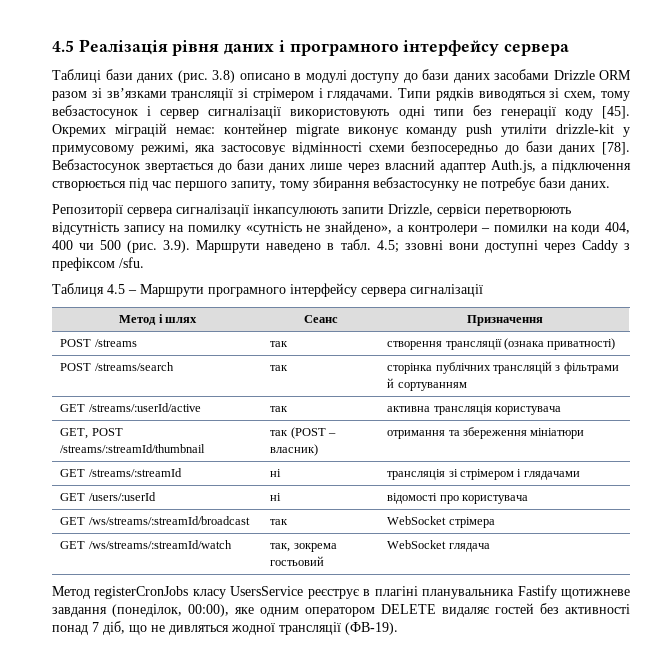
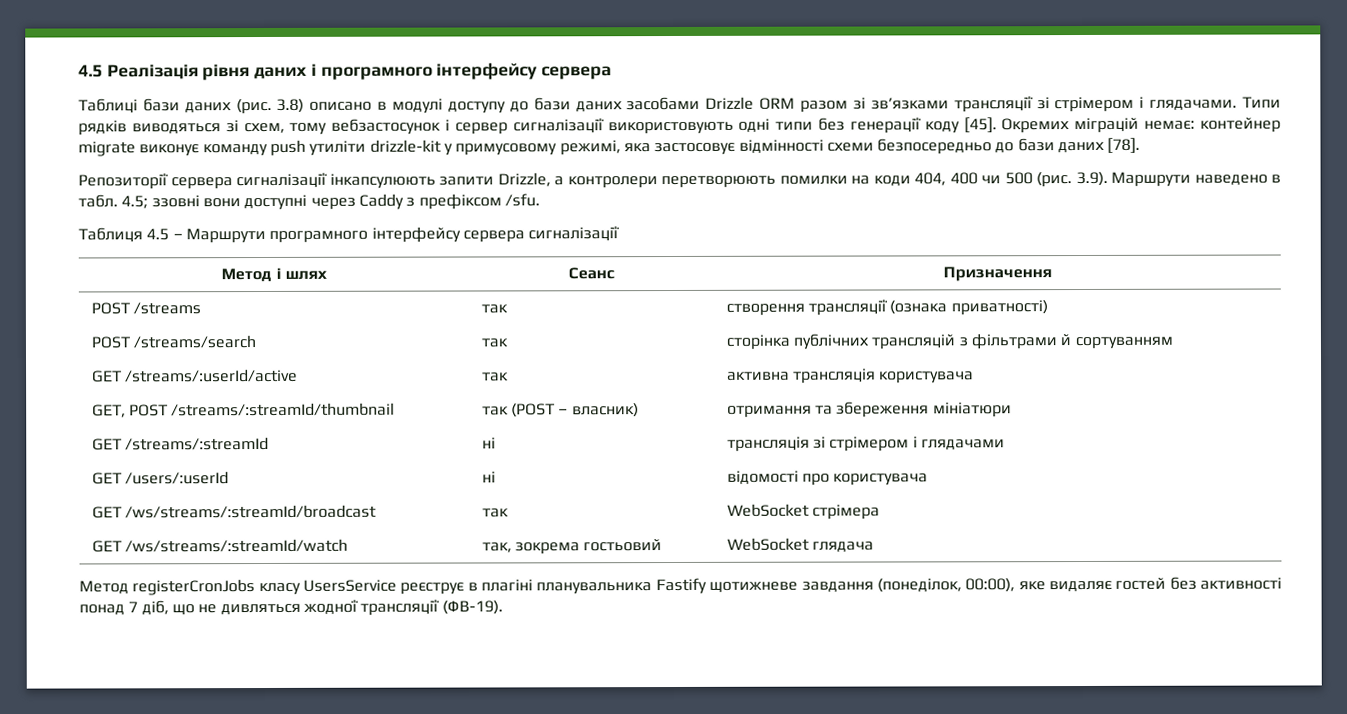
[52,159,631,173] [52,177,610,191] Вебзастосунок звертається до бази даних лише через власний адаптер Auth.js, а підключення створюється під час першого запиту, тому збирання вебзастосунку не потребує бази даних. -> (1141, 145) none
[437,204,571,217] [52,221,393,235] сервіси перетворюють відсутність запису на помилку «сутність не знайдено», -> (551, 179) none
[481,228,491,232] – -> [661,175,776,189] перетворюють
[260,604,436,617] одним оператором DELETE -> (1046, 586) none

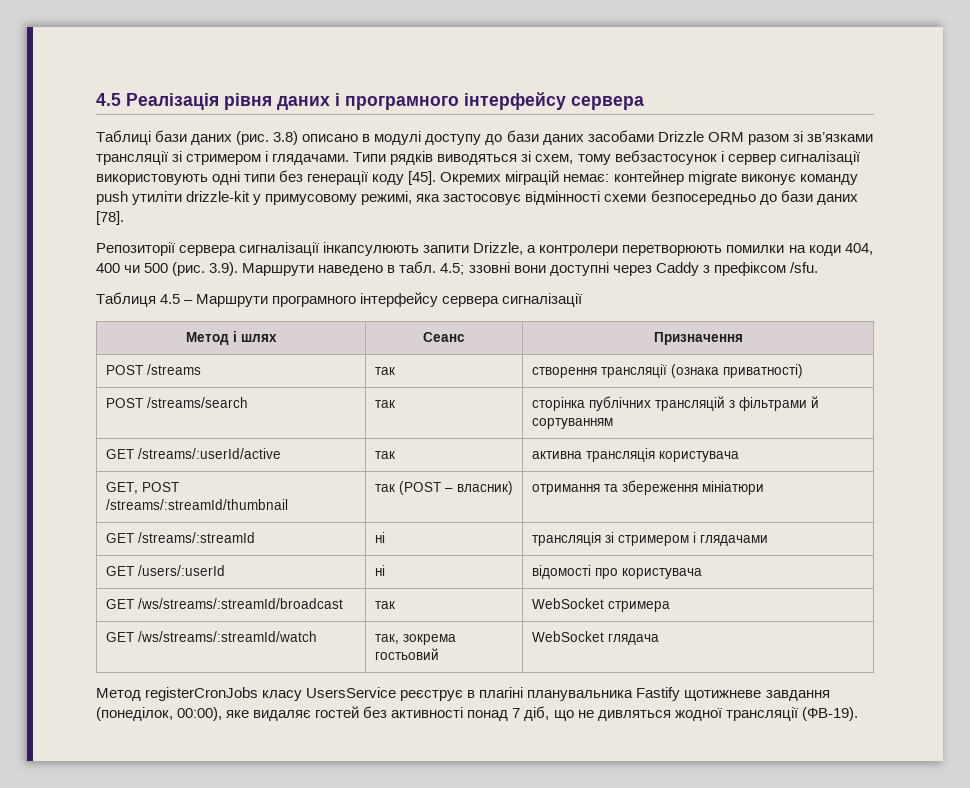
[1054,96,1135,113] стрімером -> [186,154,262,165] стримером
[829,436,910,452] стрімером -> [617,535,689,546] стримером
[812,504,881,520] стрімера -> [607,601,670,612] стримера

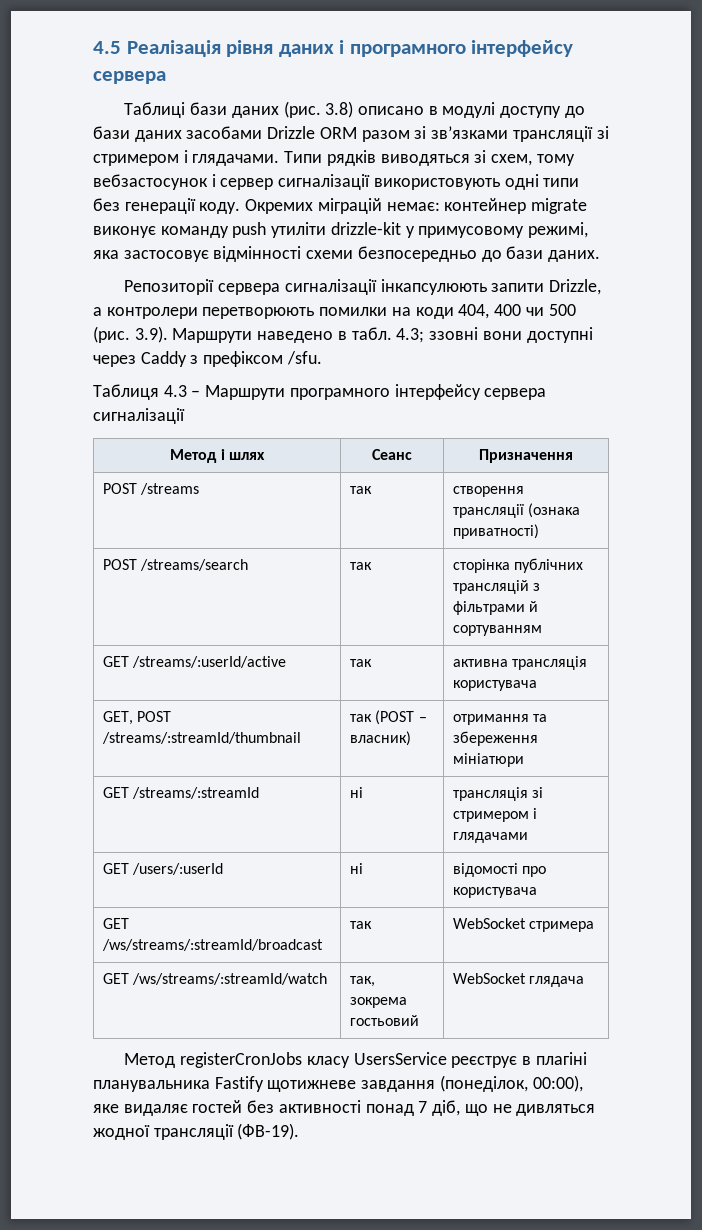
[372,171,437,185] коду [45]. -> [199,202,241,214] коду.
[816,194,858,205] [96,211,124,225] даних [78]. -> [548,250,601,262] даних.
[440,263,465,275] 4.5; -> [396,328,425,343] 4.3;
[160,294,181,304] 4.5 -> [163,385,187,397] 4.3

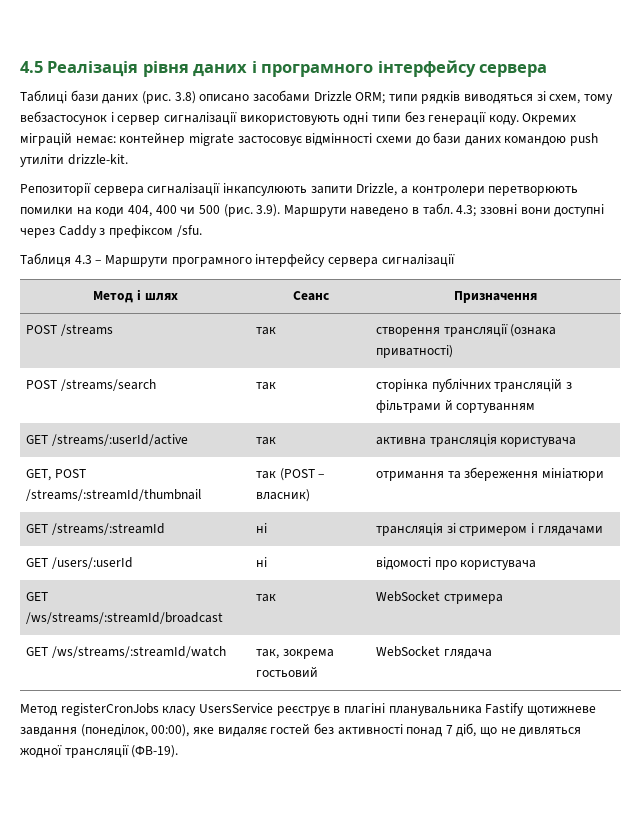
[428,102,585,118] [93,126,609,142] [93,150,323,166] в модулі доступу до бази даних засобами Drizzle ORM разом зі зв’язками трансляції зі стримером і глядачами. Типи -> [252,90,418,104] засобами Drizzle ORM; типи
[93,222,589,238] [93,250,119,259] виконує команду push утиліти drizzle-kit у примусовому режимі, яка -> (234, 139) none
[357,246,601,262] безпосередньо до бази даних. -> [415,132,599,146] [20,154,128,167] до бази даних командою push утиліти drizzle-kit.

